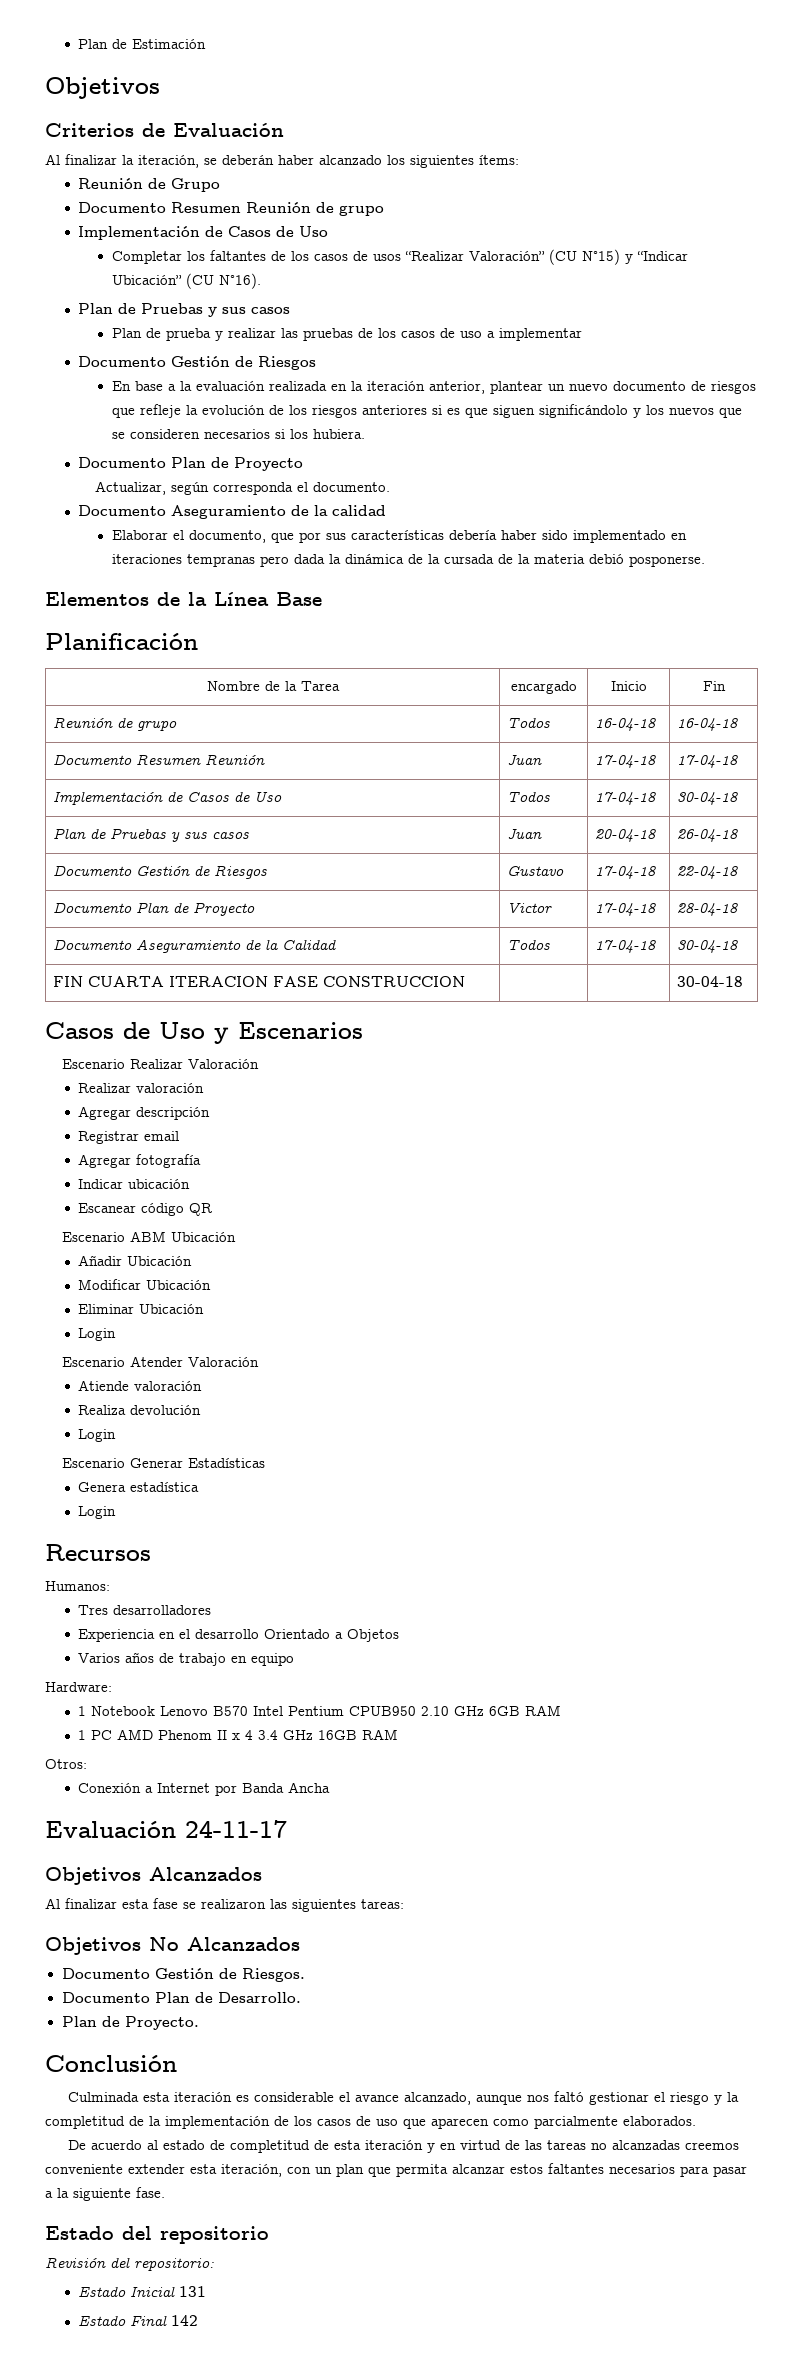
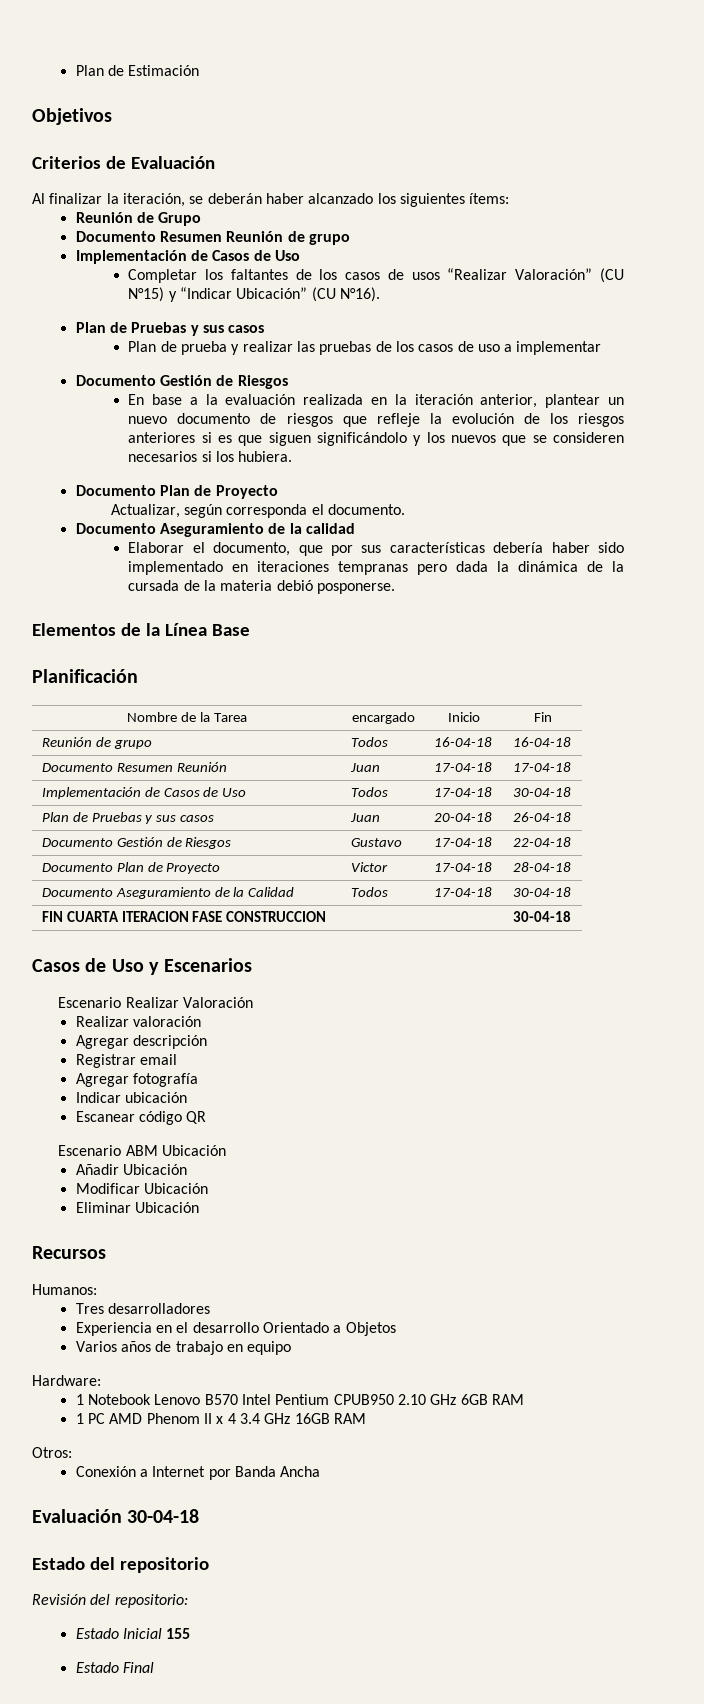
[78,1328,117,1341] [61,1356,259,1367] [78,1380,203,1391] [78,1405,202,1415] [78,1429,117,1442] [61,1458,265,1468] [78,1482,200,1492] [78,1506,117,1519] // Login // Escenario Atender Valoración // Atiende valoración // Realiza devolución // Login // Escenario Generar Estadísticas // Genera estadística // Login -> (200, 1207) none
[185,1820,287,1838] [45,1867,262,1885] [45,1898,404,1912] [45,1937,300,1955] [61,1968,305,1982] [61,1992,301,2003] [61,2016,199,2030] [45,2055,177,2072] [68,2091,740,2105] [45,2116,696,2129] [68,2140,740,2153] [45,2163,747,2177] [45,2187,165,2201] 24-11-17 // Objetivos Alcanzados // Al finalizar esta fase se realizaron las siguientes tareas: // Objetivos No Alcanzados // Documento Gestión de Riesgos. // Documento Plan de Desarrollo. // Plan de Proyecto. // Conclusión // Culminada esta iteración es considerable el avance alcanzado, aunque nos faltó gestionar el riesgo y la completitud de la implementación de los casos de uso que aparecen como parcialmente elaborados. // De acuerdo al estado de completitud de esta iteración y en virtud de las tareas no alcanzadas creemos conveniente extender esta iteración, con un plan que permita alcanzar estos faltantes necesarios para pasar a la siguiente fase. -> [127,1509,200,1523] 30-04-18
[179,2286,207,2297] 131 -> [166,1628,191,1639] 155
[171,2315,199,2326] 142 -> (155, 1667) none

